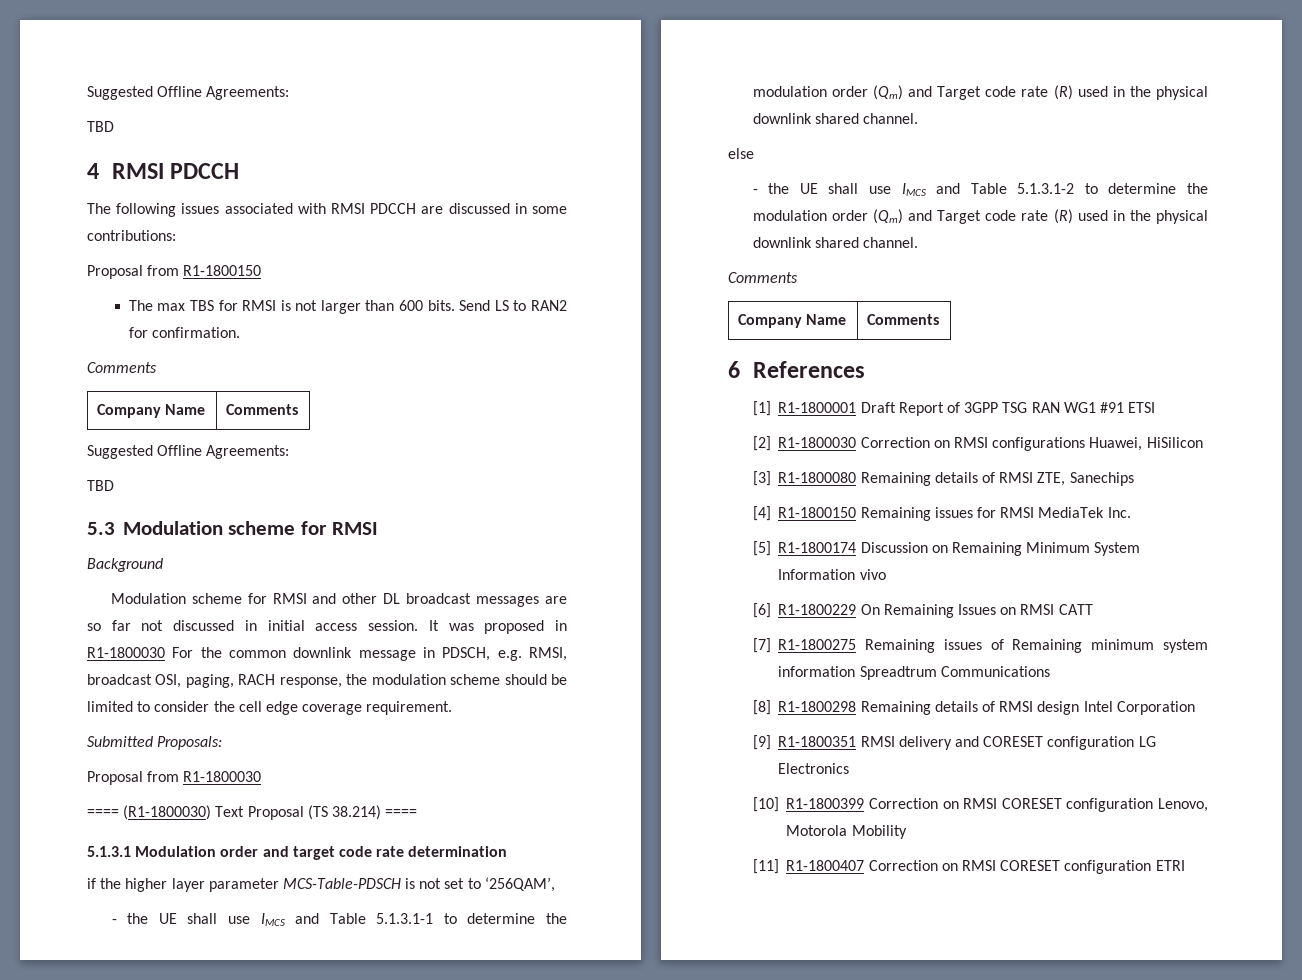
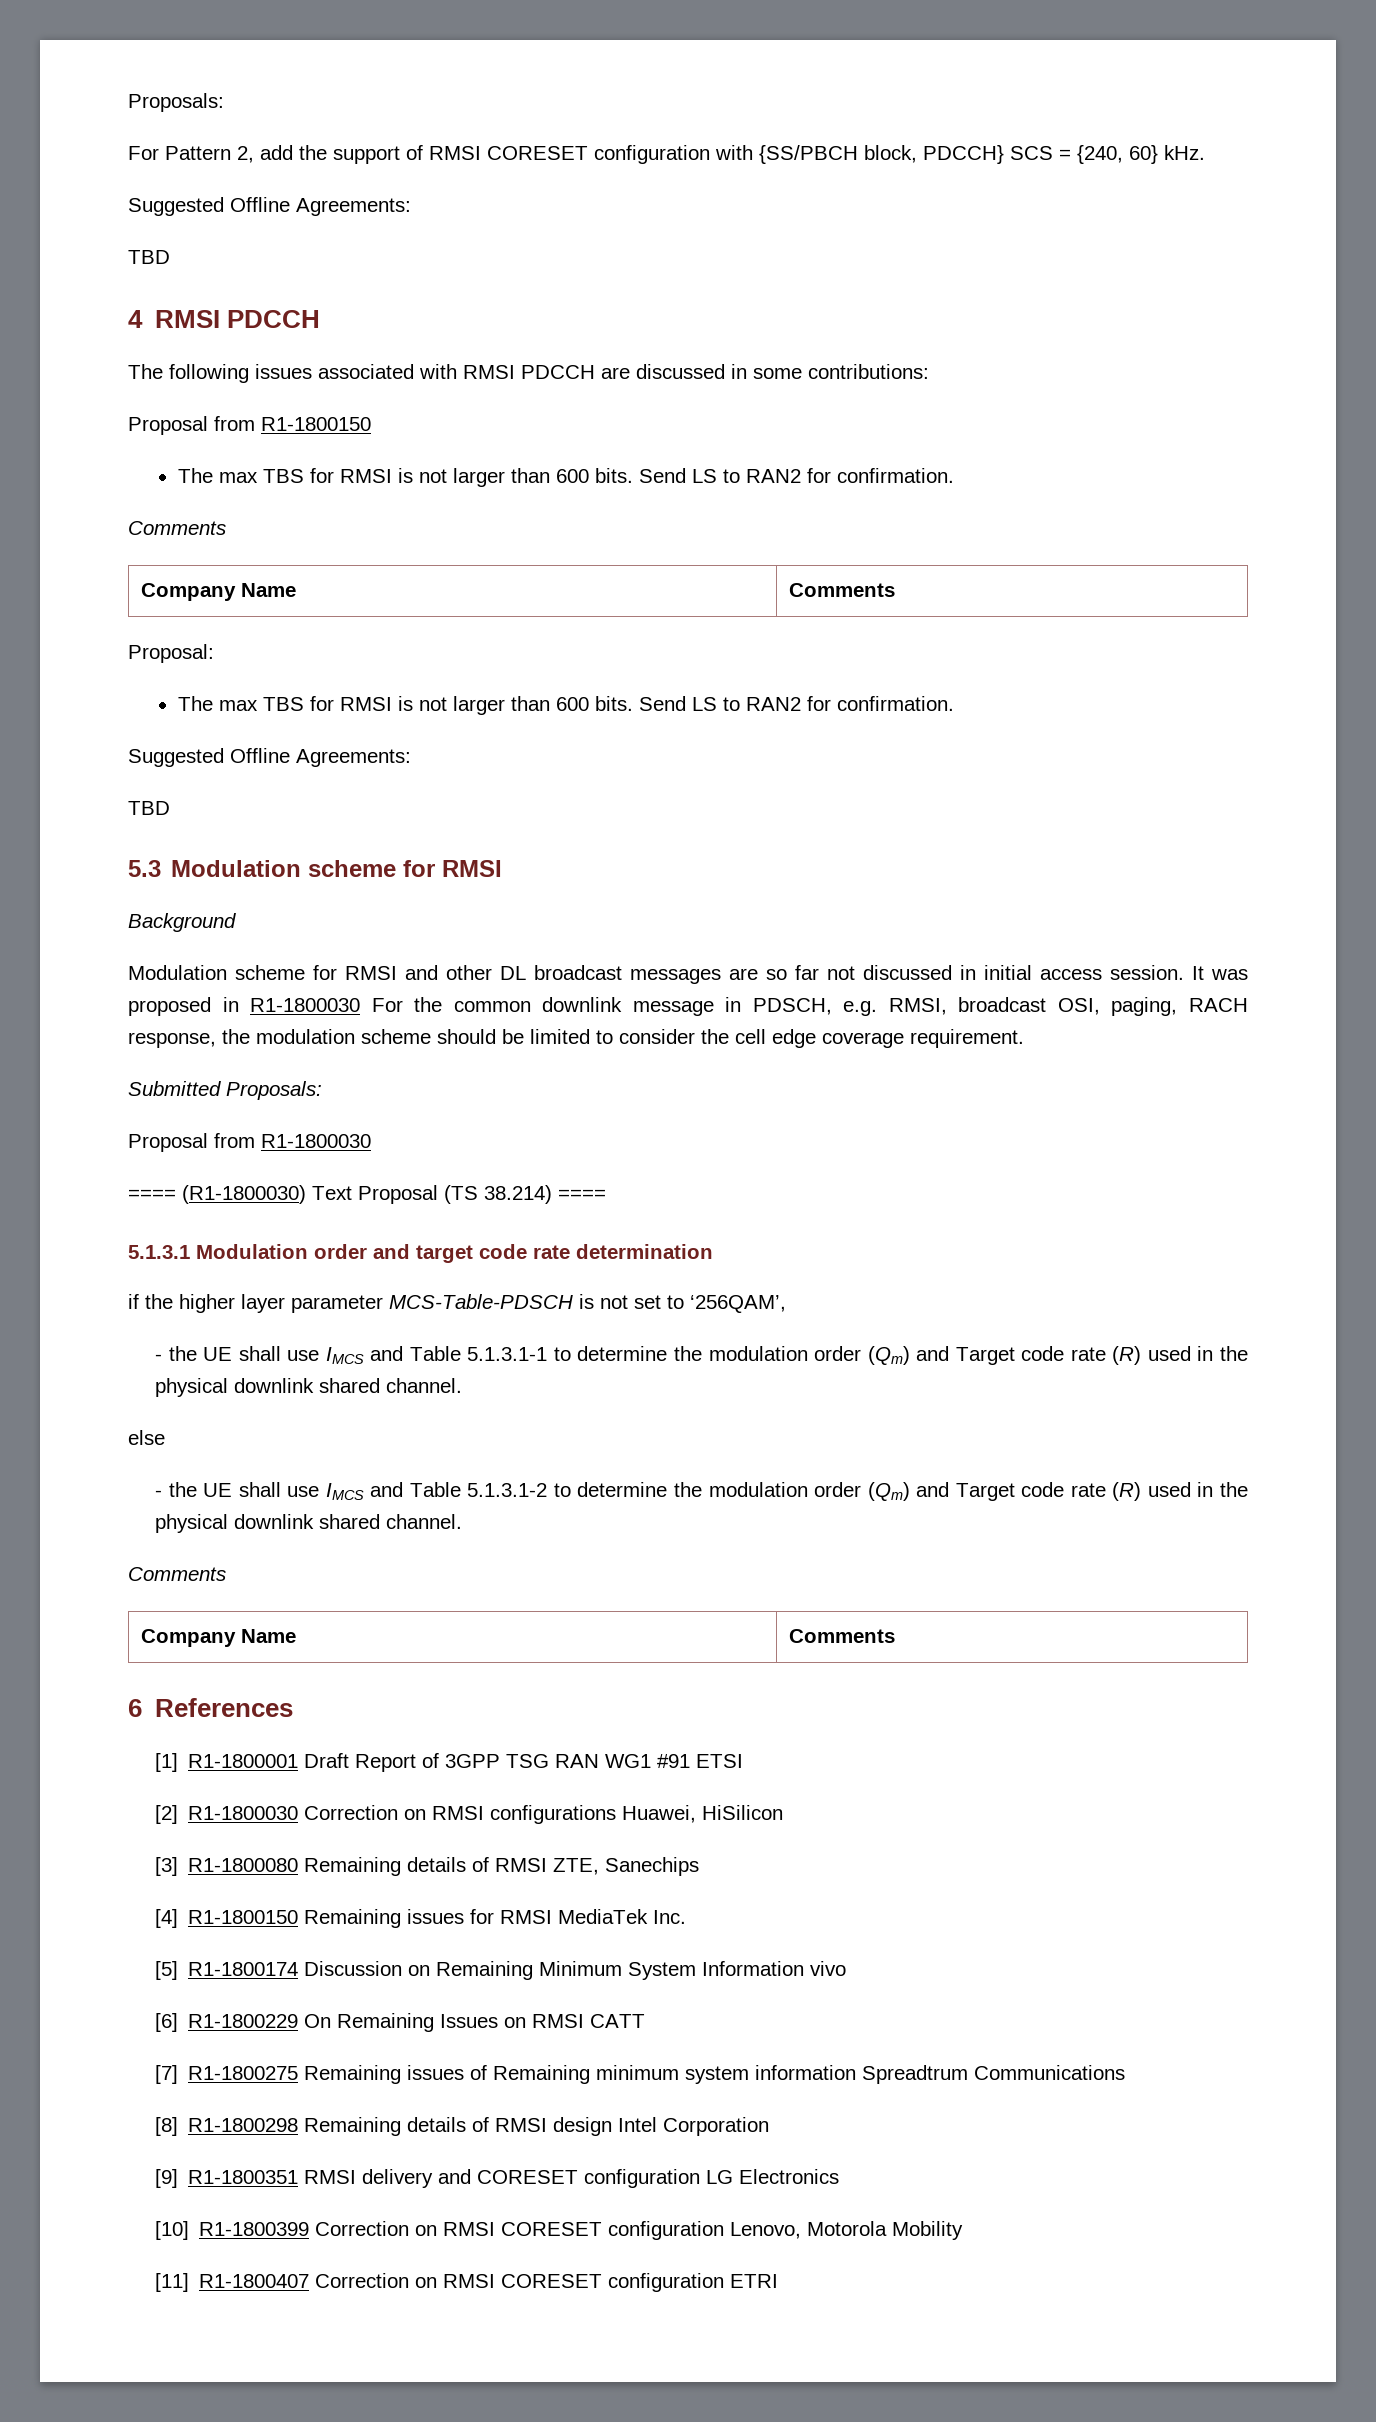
(87, 93) none -> [128,93,224,112] [128,145,1205,164] Proposals: // For Pattern 2, add the support of RMSI CORESET configuration with {SS/PBCH block, PDCCH} SCS = {240, 60} kHz. //
(298, 409) none -> [128,644,214,663] [177,696,954,715] // Proposal: // The max TBS for RMSI is not larger than 600 bits. Send LS to RAN2 for confirmation.

